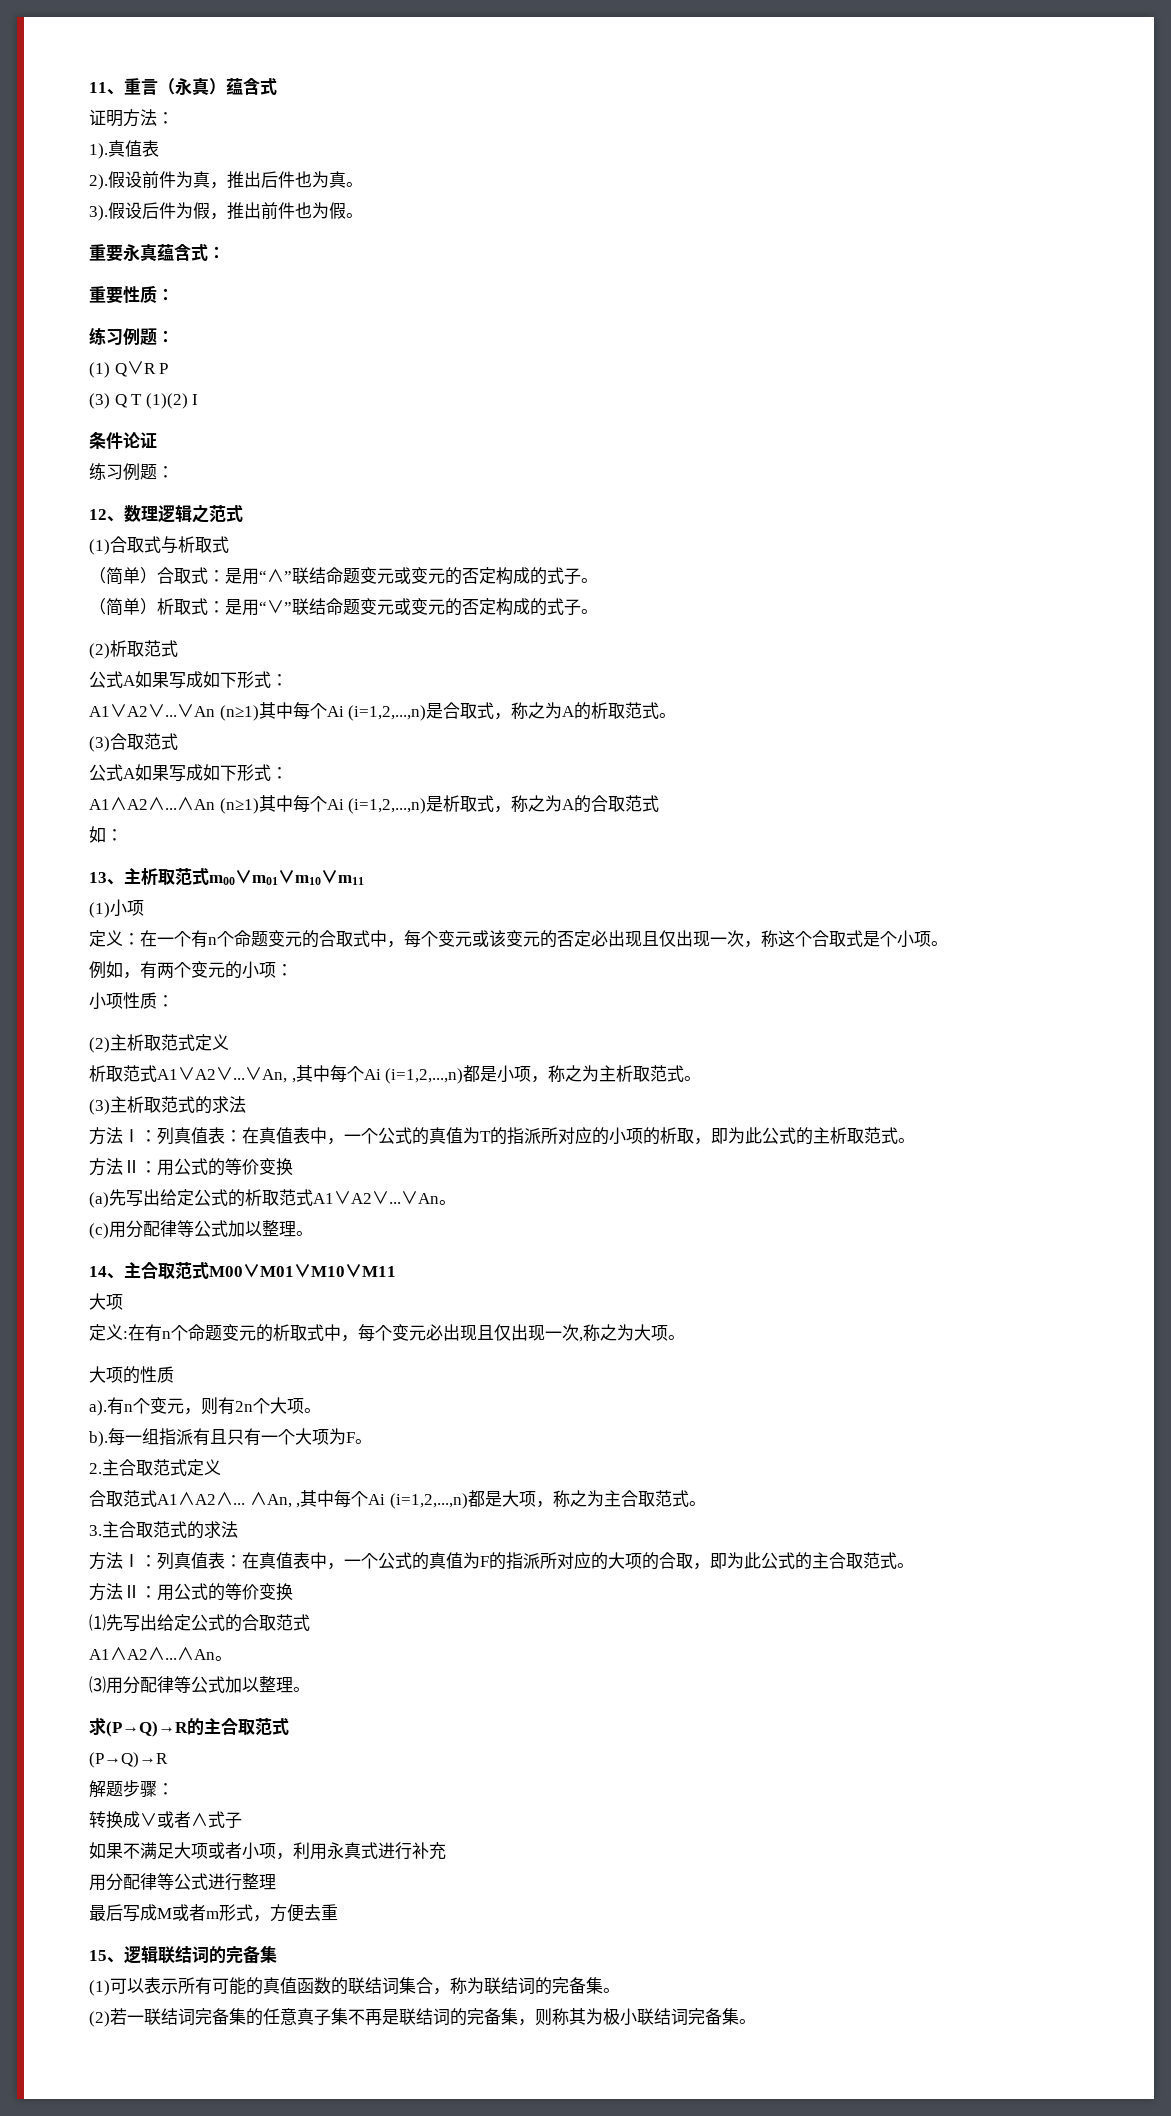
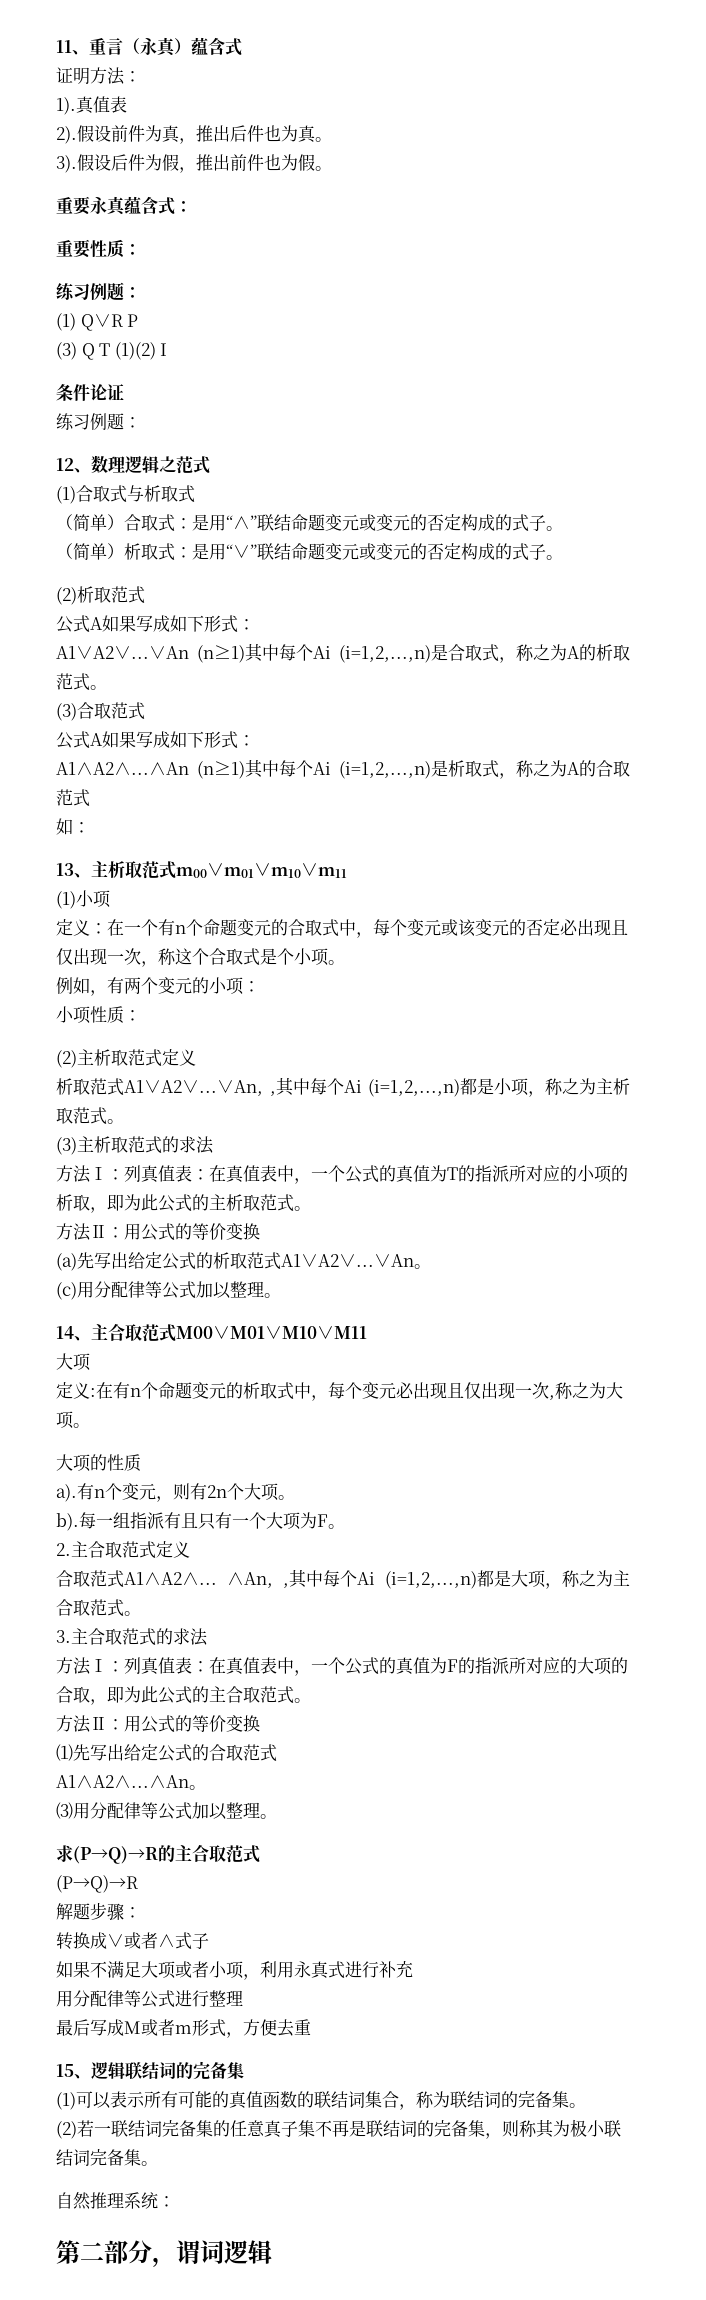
(756, 2021) none -> [56,2192,175,2210] [56,2240,272,2267] // 自然推理系统： // 第二部分，谓词逻辑

